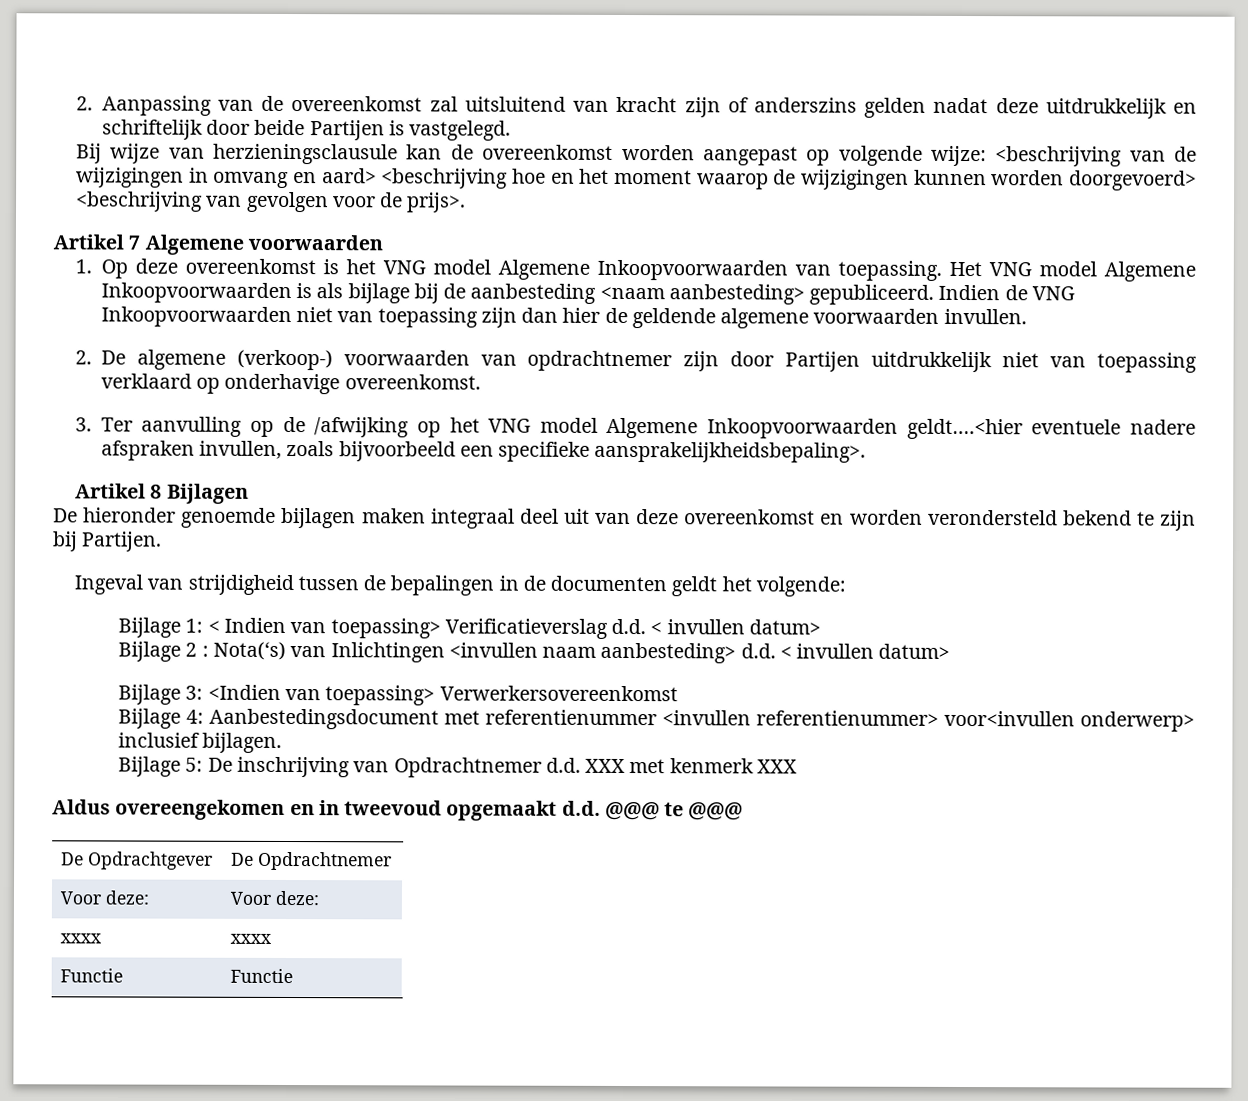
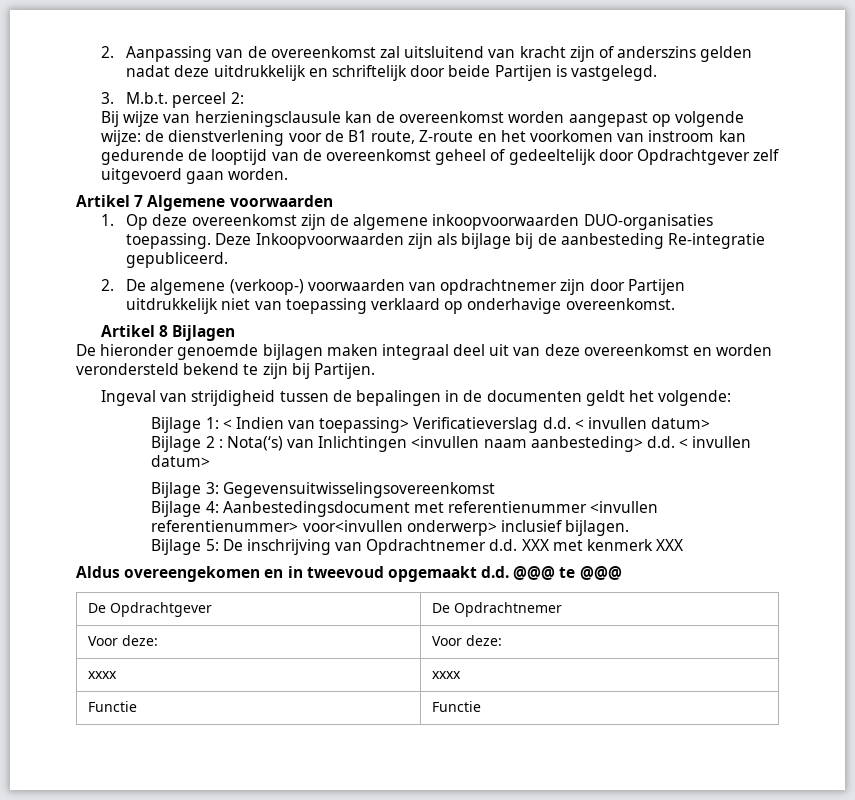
(512, 130) none -> [101,92,244,108] // 3. M.b.t. perceel 2:
[995,146,1197,167] [76,167,1198,191] [76,191,467,213] <beschrijving van de wijzigingen in omvang en aard> <beschrijving hoe en het moment waarop de wijzigingen kunnen worden doorgevoerd> <beschrijving van gevolgen voor de prijs>. -> [145,130,746,146] [101,149,780,165] [101,168,289,184] de dienstverlening voor de B1 route, Z-route en het voorkomen van instroom kan gedurende de looptijd van de overeenkomst geheel of gedeeltelijk door Opdrachtgever zelf uitgevoerd gaan worden.
[322,259,1196,282] [100,282,313,304] is het VNG model Algemene Inkoopvoorwaarden van toepassing. Het VNG model Algemene Inkoopvoorwaarden is -> [300,214,713,230] [126,233,433,249] zijn de algemene inkoopvoorwaarden DUO-organisaties toepassing. Deze Inkoopvoorwaarden zijn
[599,284,805,305] <naam aanbesteding> -> [667,233,765,249] Re-integratie
[938,284,1075,301] [100,306,1027,329] Indien de VNG Inkoopvoorwaarden niet van toepassing zijn dan hier de geldende algemene voorwaarden invullen. -> (229, 260) none
[75,416,1196,440] [100,440,867,463] // 3. Ter aanvulling op de /afwijking op het VNG model Algemene Inkoopvoorwaarden geldt….<hier eventuele nadere afspraken invullen, zoals bijvoorbeeld een specifieke aansprakelijkheidsbepaling>. -> (675, 304) none
[207,684,678,706] <Indien van toepassing> Verwerkersovereenkomst -> [222,482,495,498] Gegevensuitwisselingsovereenkomst

